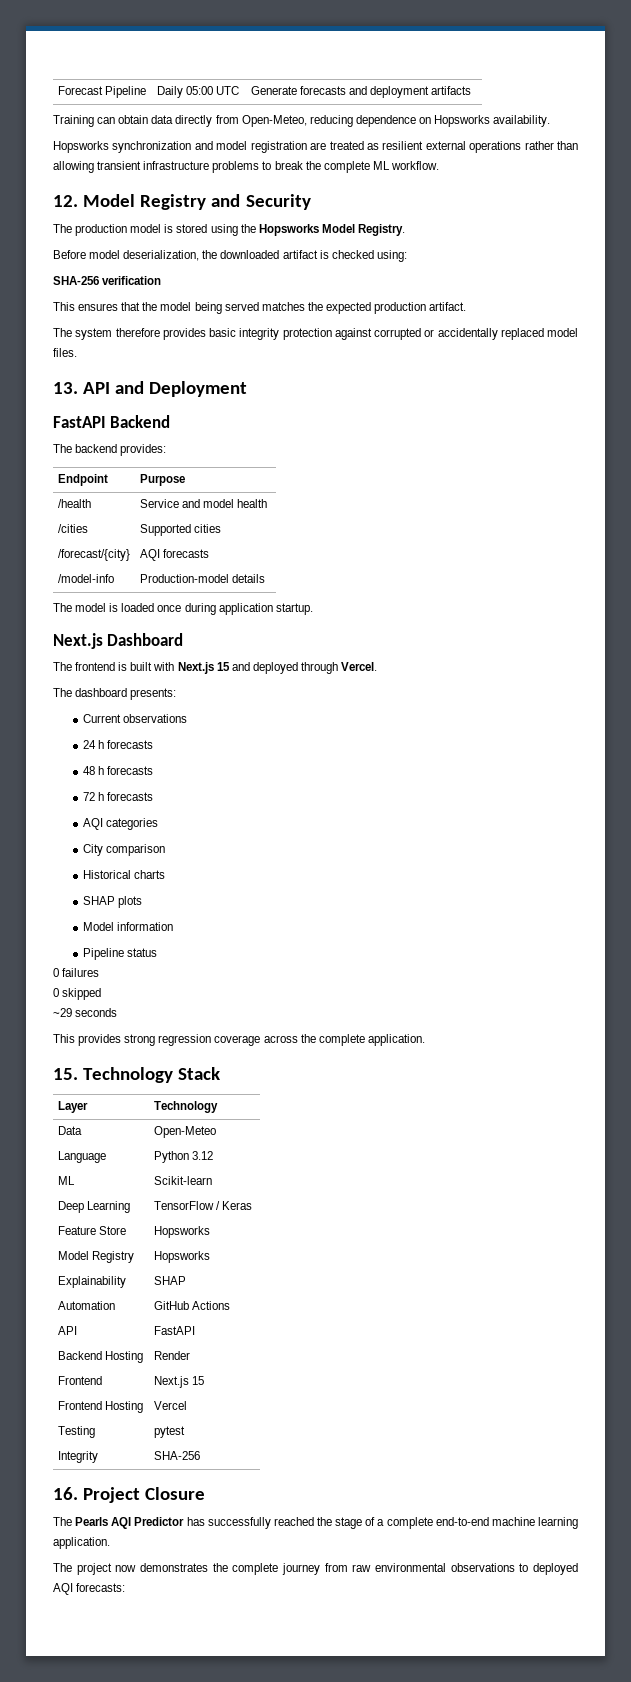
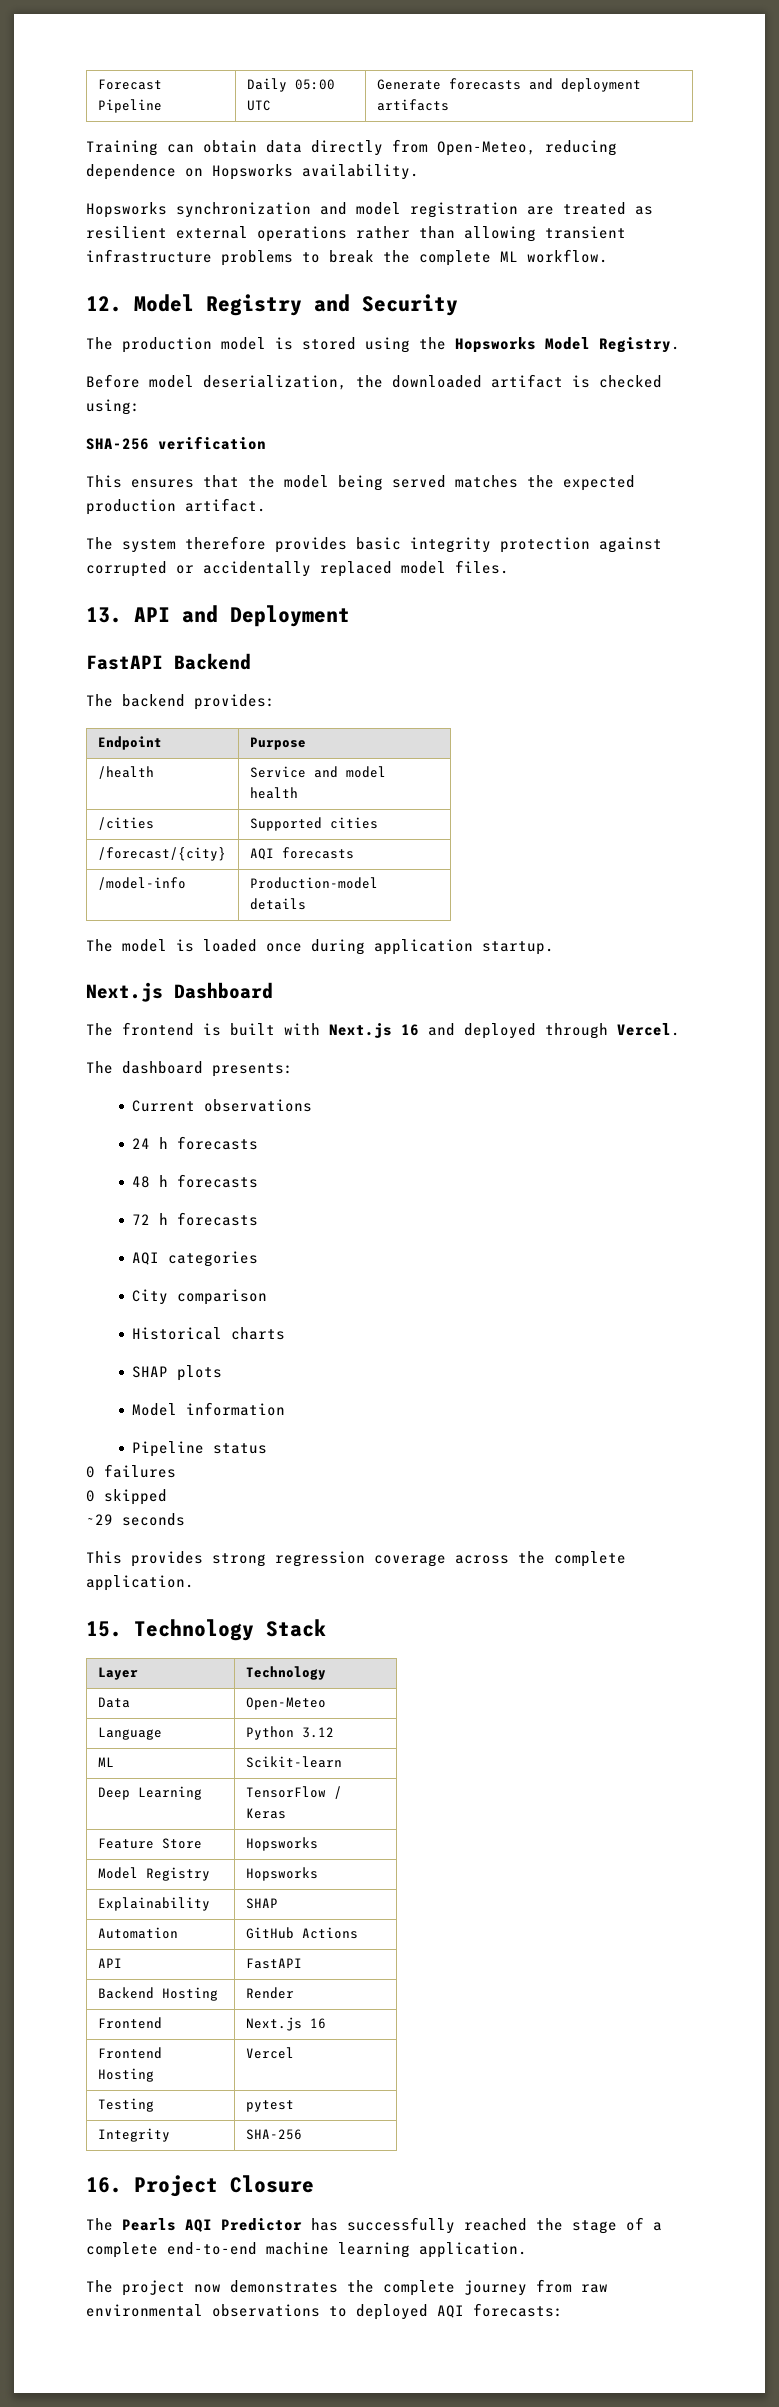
[216,662,230,671] 15 -> [401,1024,419,1036] 16
[191,1376,204,1385] 15 -> [309,2018,326,2029] 16

